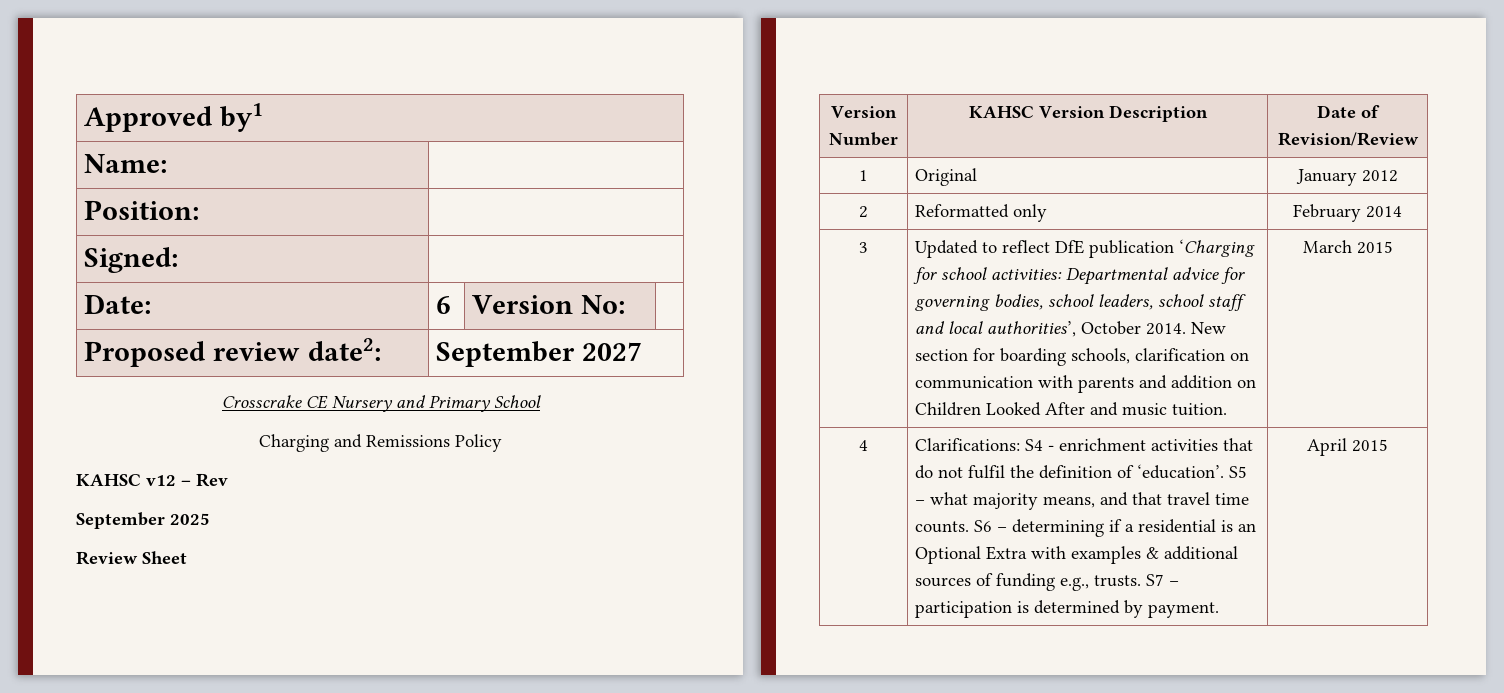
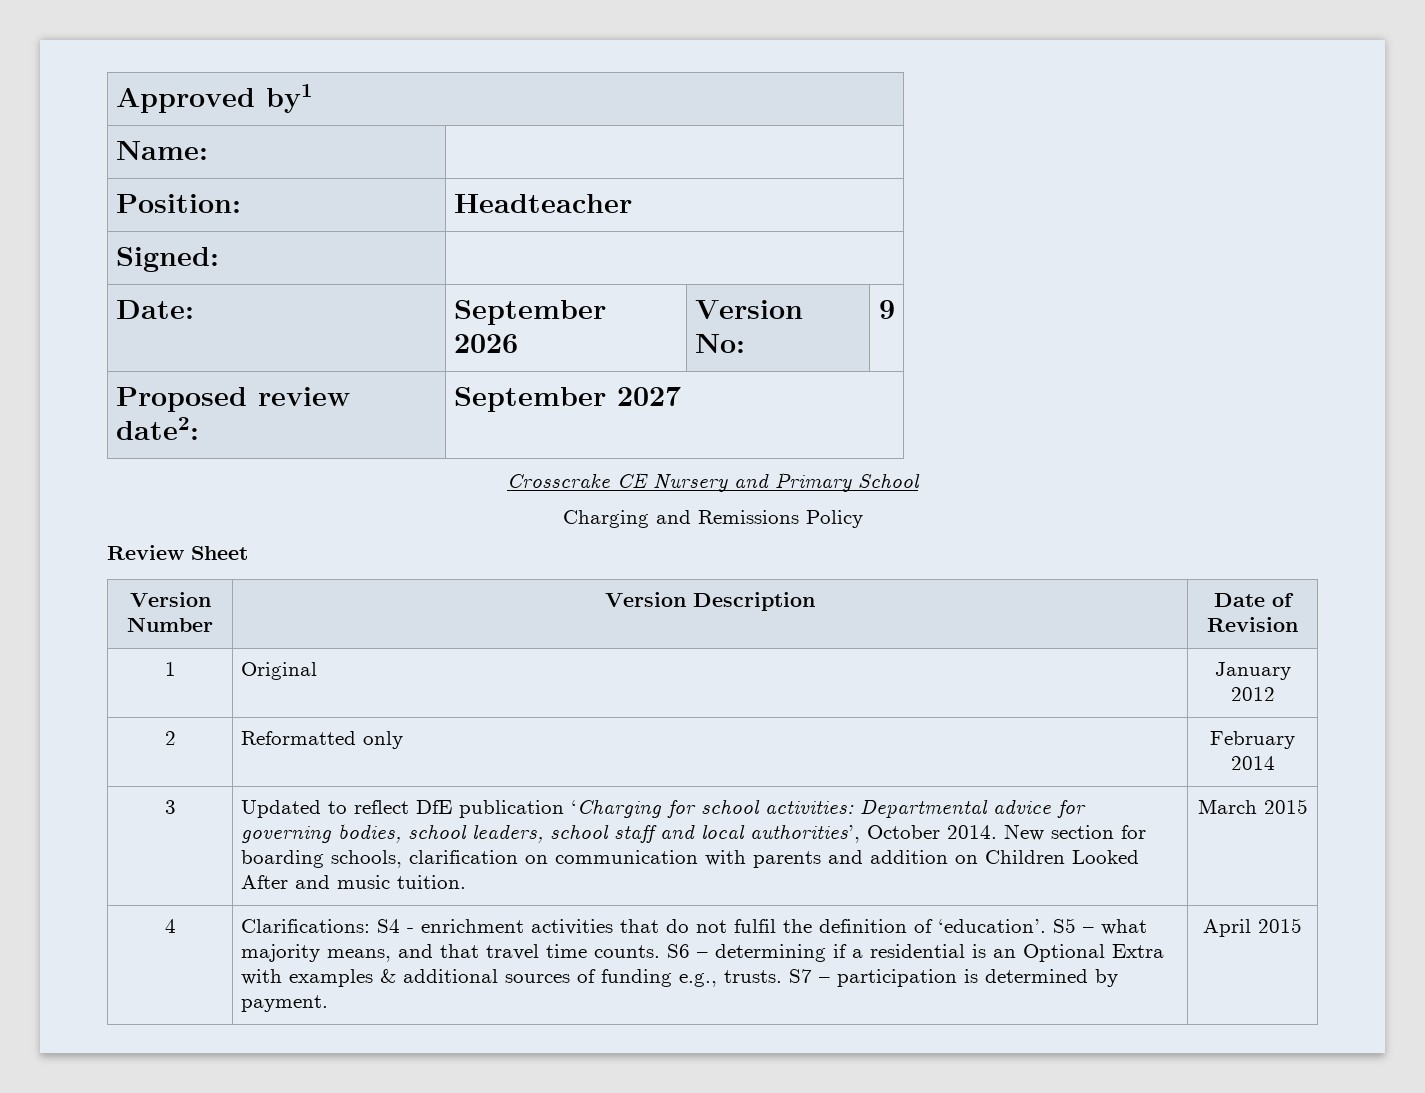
(200, 210) none -> [453,194,632,213] Headteacher
[436,296,452,314] 6 -> [453,300,606,325] [453,334,518,353] September 2026
(625, 304) none -> [878,300,895,319] 9
[76,473,228,487] [76,512,210,529] // KAHSC v12 – Rev // September 2025 -> (863, 519) none
[968,106,1034,118] KAHSC -> (213, 624) none
[1277,132,1419,146] Revision/Review -> [1207,617,1298,632] Revision

